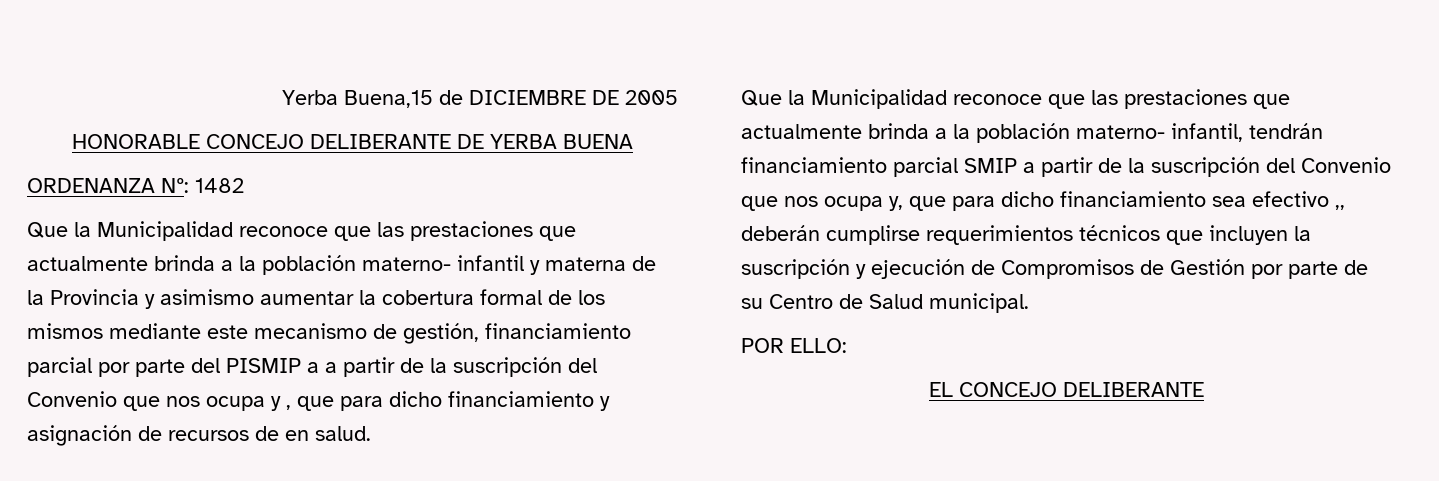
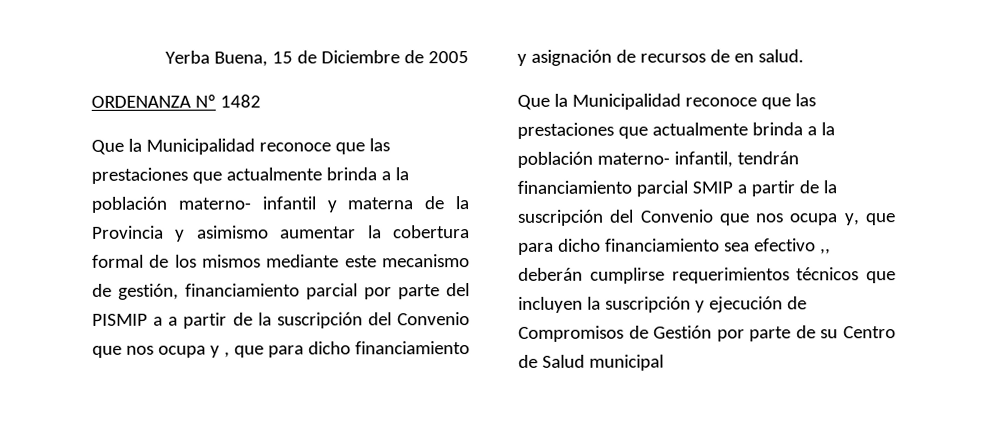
[344,90,678,108] [72,134,633,149] Buena,15 de DICIEMBRE DE 2005 // HONORABLE CONCEJO DELIBERANTE DE YERBA BUENA -> [214,50,469,67] Buena, 15 de Diciembre de 2005
[161,178,189,193] Nº: -> [194,94,216,108] Nº
[929,293,1029,313] [741,338,847,353] [929,382,1204,397] municipal. // POR ELLO: // EL CONCEJO DELIBERANTE -> [588,354,664,371] municipal

